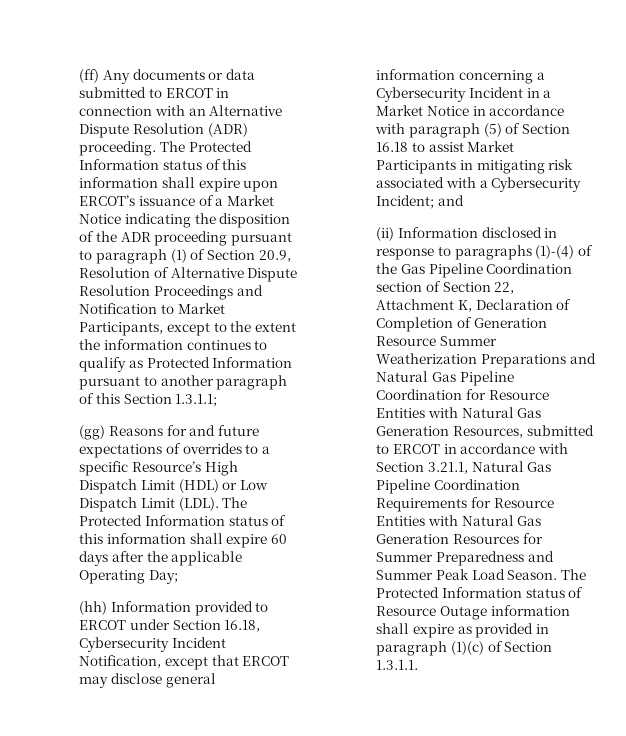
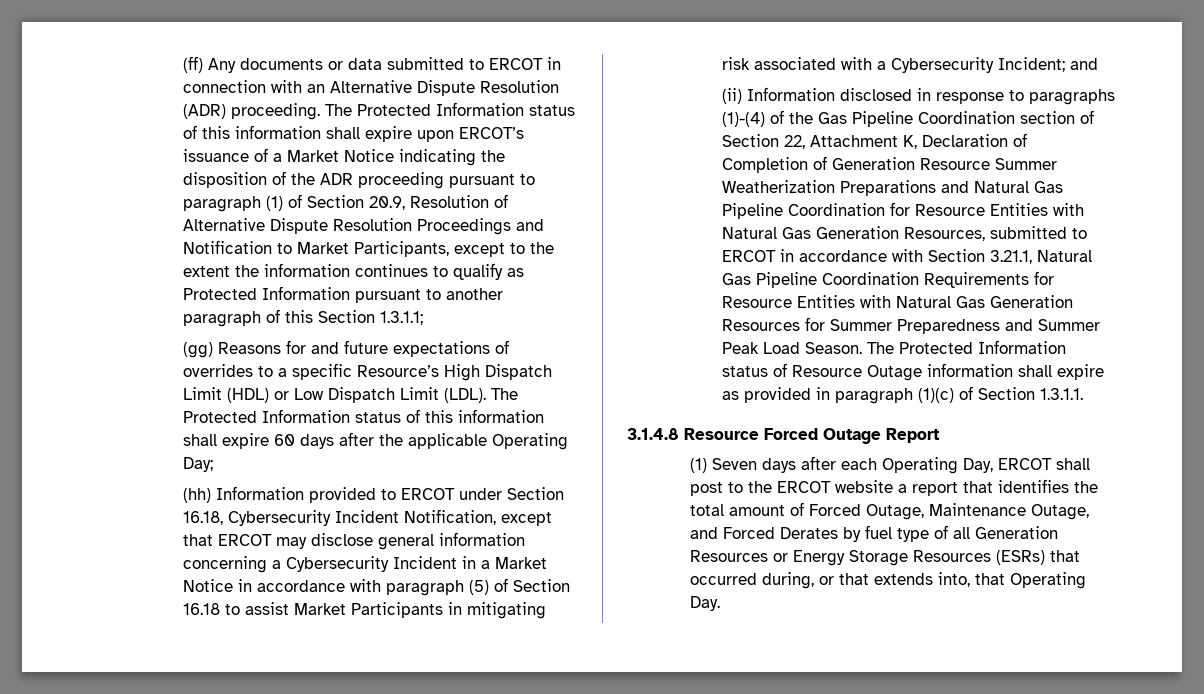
(419, 665) none -> [627,428,940,444] [690,456,1091,474] [690,479,1099,496] [690,502,1090,520] [690,525,1059,542] [690,550,1081,566] [690,572,1087,589] [690,596,721,611] // 3.1.4.8 Resource Forced Outage Report // (1) Seven days after each Operating Day, ERCOT shall post to the ERCOT website a report that identifies the total amount of Forced Outage, Maintenance Outage, and Forced Derates by fuel type of all Generation Resources or Energy Storage Resources (ESRs) that occurred during, or that extends into, that Operating Day.

